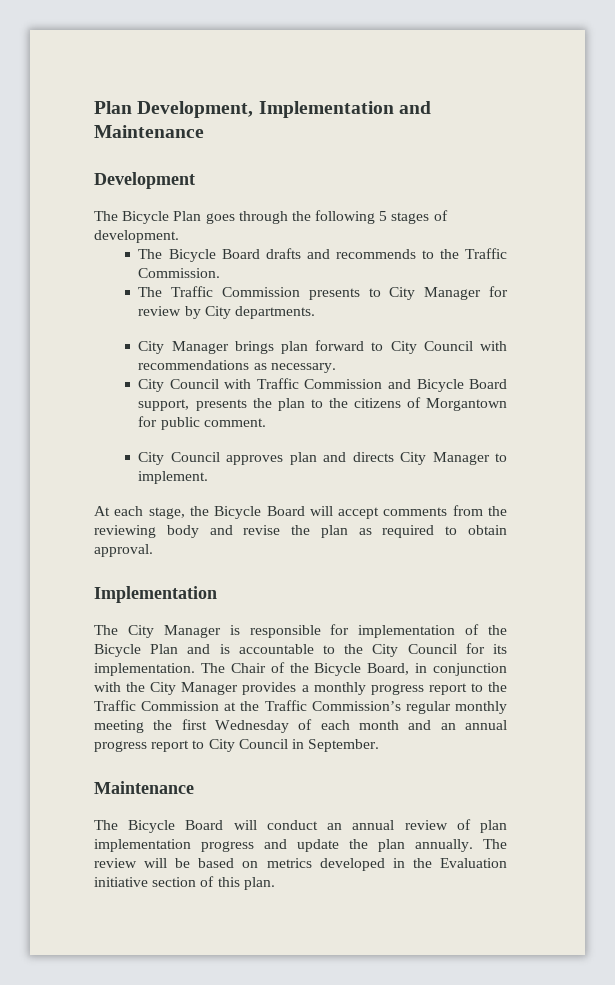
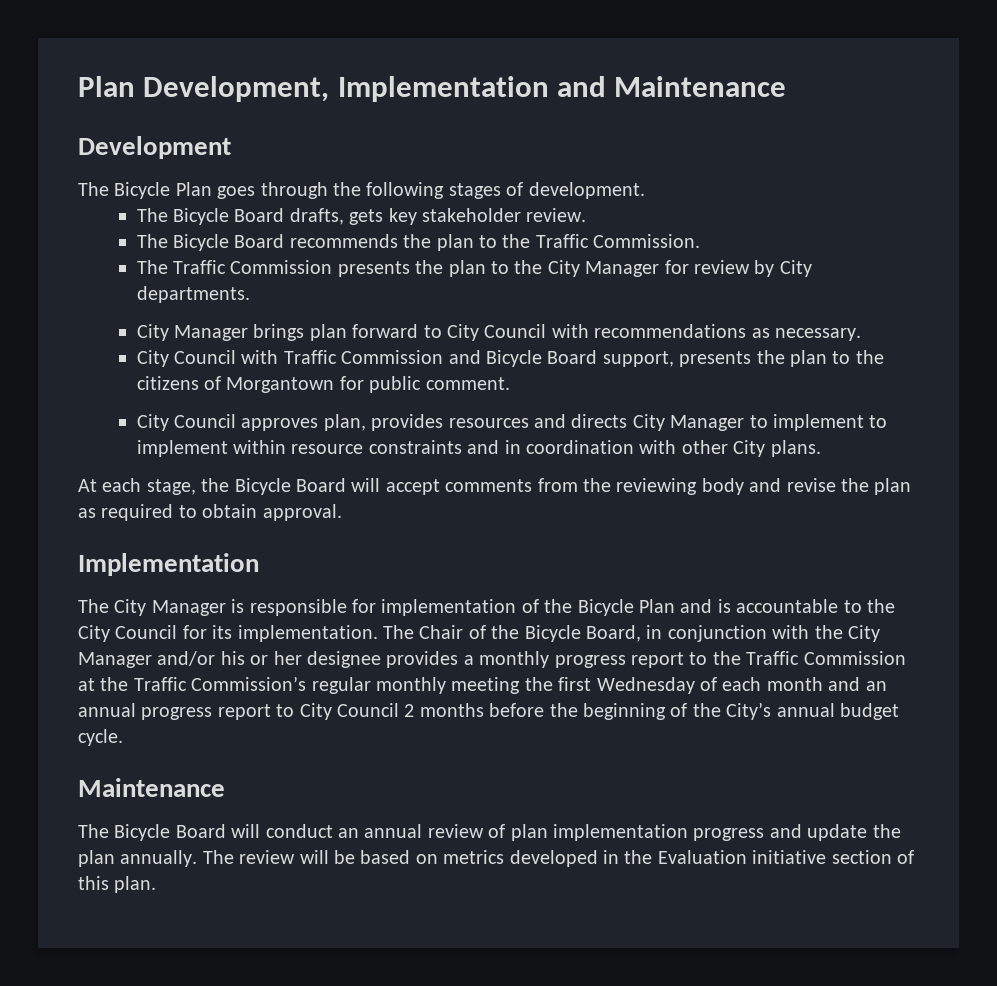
[379,211,388,221] 5 -> (445, 190) none
[265,248,416,259] drafts and recommends -> [289,208,587,225] [136,234,474,251] drafts, gets key stakeholder review. // The Bicycle Board recommends the plan
[368,288,381,297] to -> [415,260,543,277] the plan to the
[289,452,317,465] plan -> [323,414,529,431] plan, provides resources
[138,471,209,484] implement. -> [772,414,888,431] [136,440,821,457] implement to implement within resource constraints and in coordination with other City plans.
(239, 688) none -> [157,651,381,668] and/or his or her designee
[291,739,380,752] in September. -> [404,702,899,720] [78,729,123,746] 2 months before the beginning of the City’s annual budget cycle.

